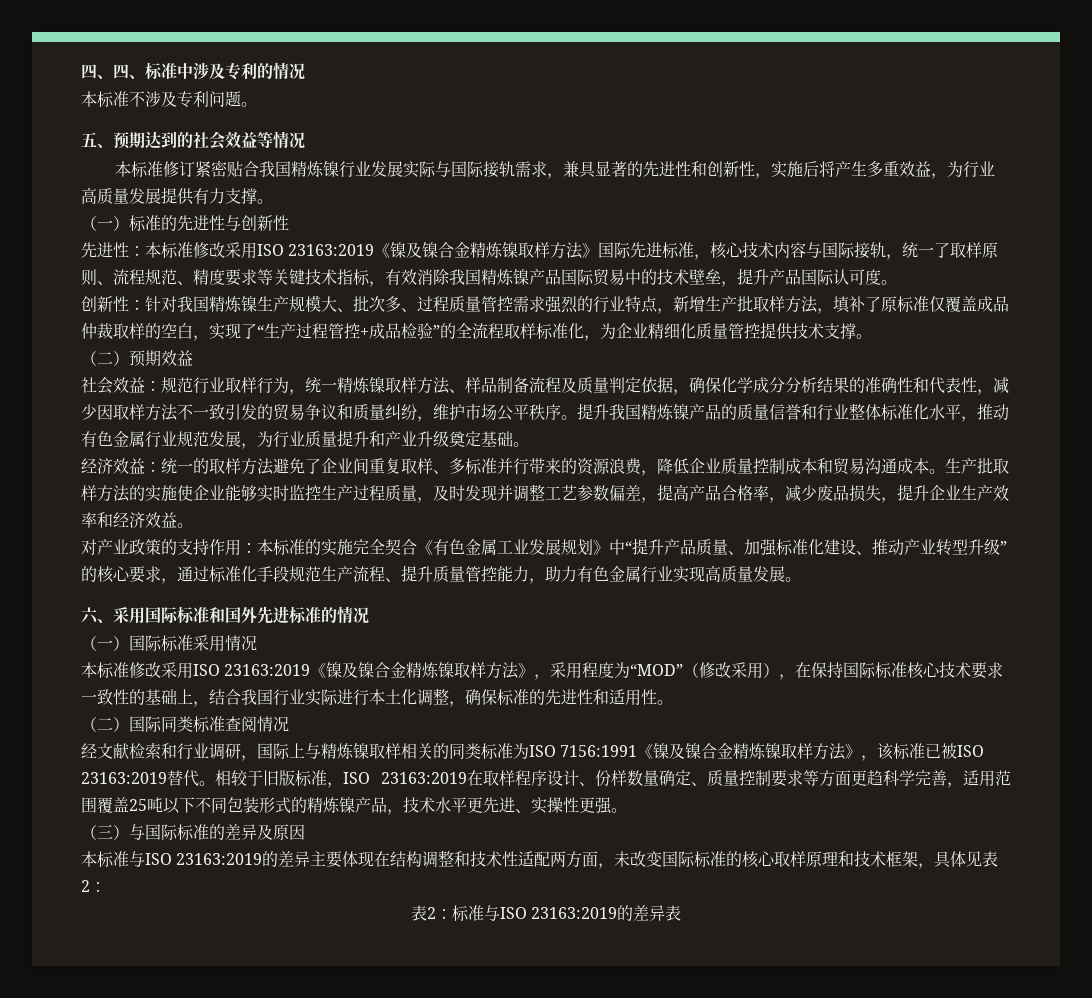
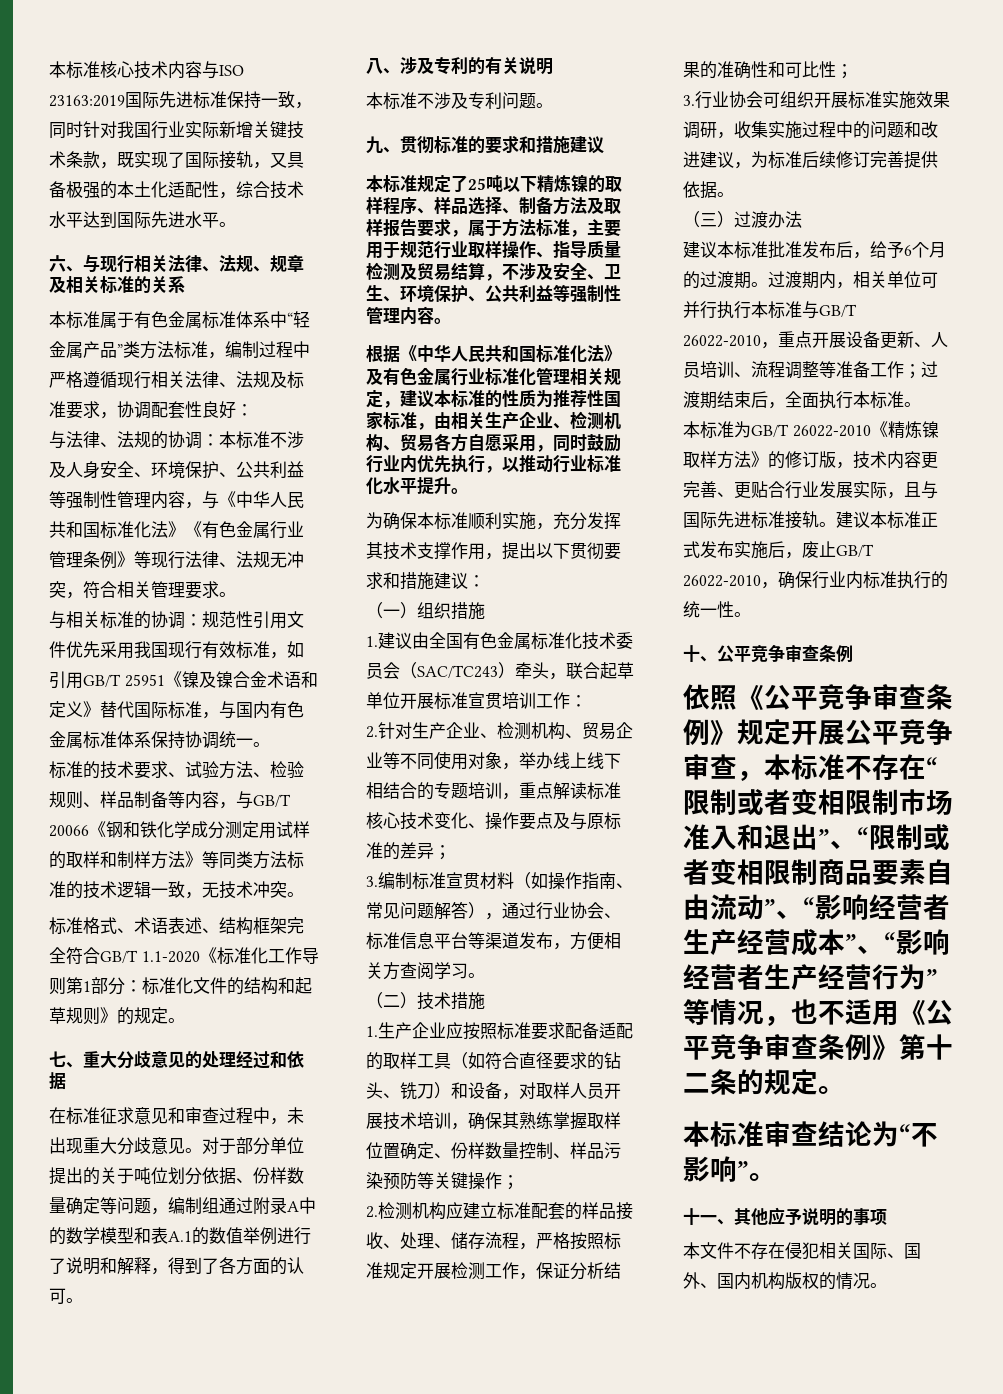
[81,62,193,79] 四、四、标准中 -> [49,61,244,79] [49,91,312,109] [49,121,304,139] [49,151,304,169] [49,181,304,199] [49,211,236,229] [49,254,304,273] [49,276,185,293] [49,311,310,329] [49,341,310,359] [49,371,304,389] [49,401,253,419] [49,431,304,449] [49,461,304,479] [49,491,304,509] [49,521,304,539] [49,551,304,569] [49,581,236,599] [49,611,304,629] [49,641,304,659] [49,671,318,689] [49,701,304,719] [49,731,270,749] [49,761,304,779] [49,791,291,809] [49,821,310,839] [49,851,304,869] [49,881,304,899] [49,917,304,935] [49,947,319,965] [49,977,312,995] [49,1007,185,1025] [49,1050,304,1069] [49,1072,66,1090] [49,1107,304,1125] [49,1137,304,1155] [49,1167,304,1185] [49,1197,316,1215] [49,1227,311,1245] [49,1257,304,1275] [49,1288,83,1304] [366,58,400,74] 本标准核心技术内容与ISO 23163:2019国际先进标准保持一致，同时针对我国行业实际新增关键技术条款，既实现了国际接轨，又具备极强的本土化适配性，综合技术水平达到国际先进水平。 // 六、与现行相关法律、法规、规章及相关标准的关系 // 本标准属于有色金属标准体系中“轻金属产品”类方法标准，编制过程中严格遵循现行相关法律、法规及标准要求，协调配套性良好： // 与法律、法规的协调：本标准不涉及人身安全、环境保护、公共利益等强制性管理内容，与《中华人民共和国标准化法》《有色金属行业管理条例》等现行法律、法规无冲突，符合相关管理要求。 // 与相关标准的协调：规范性引用文件优先采用我国现行有效标准，如引用GB/T 25951《镍及镍合金术语和定义》替代国际标准，与国内有色金属标准体系保持协调统一。 // 标准的技术要求、试验方法、检验规则、样品制备等内容，与GB/T 20066《钢和铁化学成分测定用试样的取样和制样方法》等同类方法标准的技术逻辑一致，无技术冲突。 // 标准格式、术语表述、结构框架完全符合GB/T 1.1-2020《标准化工作导则第1部分：标准化文件的结构和起草规则》的规定。 // 七、重大分歧意见的处理经过和依据 // 在标准征求意见和审查过程中，未出现重大分歧意见。对于部分单位提出的关于吨位划分依据、份样数量确定等问题，编制组通过附录A中的数学模型和表A.1的数值举例进行了说明和解释，得到了各方面的认可。 // 八、
[273,62,305,80] 情况 -> [485,57,553,75] 有关说明
[81,131,305,150] [115,160,996,179] [81,187,273,205] [81,215,289,232] [81,242,999,260] [81,268,897,287] [81,295,1009,314] [81,322,872,341] [81,350,193,367] [81,377,785,395] 五、预期达到的社会效益等情况 // 本标准修订紧密贴合我国精炼镍行业发展实际与国际接轨需求，兼具显著的先进性和创新性，实施后将产生多重效益，为行业高质量发展提供有力支撑。 // （一）标准的先进性与创新性 // 先进性：本标准修改采用ISO 23163:2019《镍及镍合金精炼镍取样方法》国际先进标准，核心技术内容与国际接轨，统一了取样原则、流程规范、精度要求等关键技术指标，有效消除我国精炼镍产品国际贸易中的技术壁垒，提升产品国际认可度。 // 创新性：针对我国精炼镍生产规模大、批次多、过程质量管控需求强烈的行业特点，新增生产批取样方法，填补了原标准仅覆盖成品仲裁取样的空白，实现了“生产过程管控+成品检验”的全流程取样标准化，为企业精细化质量管控提供技术支撑。 // （二）预期效益 // 社会效益：规范行业取样行为，统一精炼镍取样方法、样品制备流程及质量判定依据，确保化学成分 -> [366,135,604,154] [366,174,622,193] [366,196,621,215] [366,218,621,237] [366,240,621,259] [366,262,621,281] [366,284,621,303] [366,306,451,325] [366,345,621,363] [366,367,621,386] [366,389,621,408] [366,411,621,430] [366,433,621,452] [366,455,621,473] [366,477,468,495] [366,512,621,530] [366,542,621,560] [366,572,485,590] [366,602,485,620] [366,632,633,650] [366,662,634,680] [366,692,587,710] [366,722,633,740] [366,751,621,770] [366,782,621,800] [366,812,621,830] [366,842,451,860] [366,872,633,890] [366,901,621,920] [366,932,621,950] [366,962,485,980] [366,992,485,1010] [366,1022,633,1040] [366,1052,621,1070] [366,1082,621,1100] [366,1112,621,1130] [366,1142,621,1160] [366,1172,519,1190] [366,1202,633,1220] [366,1232,621,1250] [366,1262,570,1280] 九、贯彻标准的要求和措施建议 // 本标准规定了25吨以下精炼镍的取样程序、样品选择、制备方法及取样报告要求，属于方法标准，主要用于规范行业取样操作、指导质量检测及贸易结算，不涉及安全、卫生、环境保护、公共利益等强制性管理内容。 // 根据《中华人民共和国标准化法》及有色金属行业标准化管理相关规定，建议本标准的性质为推荐性国家标准，由相关生产企业、检测机构、贸易各方自愿采用，同时鼓励行业内优先执行，以推动行业标准化水平提升。 // 为确保本标准顺利实施，充分发挥其技术支撑作用，提出以下贯彻要求和措施建议： // （一）组织措施 // 1.建议由全国有色金属标准化技术委员会（SAC/TC243）牵头，联合起草单位开展标准宣贯培训工作： // 2.针对生产企业、检测机构、贸易企业等不同使用对象，举办线上线下相结合的专题培训，重点解读标准核心技术变化、操作要点及与原标准的差异； // 3.编制标准宣贯材料（如操作指南、常见问题解答），通过行业协会、标准信息平台等渠道发布，方便相关方查阅学习。 // （二）技术措施 // 1.生产企业应按照标准要求配备适配的取样工具（如符合直径要求的钻头、铣刀）和设备，对取样人员开展技术培训，确保其熟练掌握取样位置确定、份样数量控制、样品污染预防等关键操作； // 2.检测机构应建立标准配套的样品接收、处理、储存流程，严格按照标准规定开展检测工作，保证
[929,377,1009,395] [81,403,1009,422] [81,430,529,449] [81,458,1009,476] [81,484,1009,503] [81,512,193,528] [81,538,1007,556] [81,565,801,584] [81,606,369,624] [81,635,257,652] [81,662,1004,680] [81,688,673,707] [81,716,289,733] [81,742,985,761] [81,770,1011,788] [81,797,627,815] [81,824,305,841] [81,850,999,869] [81,880,106,892] [410,905,682,922] 代表性，减少因取样方法不一致引发的贸易争议和质量纠纷，维护市场公平秩序。提升我国精炼镍产品的质量信誉和行业整体标准化水平，推动有色金属行业规范发展，为行业质量提升和产业升级奠定基础。 // 经济效益：统一的取样方法避免了企业间重复取样、多标准并行带来的资源浪费，降低企业质量控制成本和贸易沟通成本。生产批取样方法的实施使企业能够实时监控生产过程质量，及时发现并调整工艺参数偏差，提高产品合格率，减少废品损失，提升企业生产效率和经济效益。 // 对产业政策的支持作用：本标准的实施完全契合《有色金属工业发展规划》中“提升产品质量、加强标准化建设、推动产业转型升级”的核心要求，通过标准化手段规范生产流程、提升质量管控能力，助力有色金属行业实现高质量发展。 // 六、采用国际标准和国外先进标准的情况 // （一）国际标准采用情况 // 本标准修改采用ISO 23163:2019《镍及镍合金精炼镍取样方法》，采用程度为“MOD”（修改采用），在保持国际标准核心技术要求一致性的基础上，结合我国行业实际进行本土化调整，确保标准的先进性和适用性。 // （二）国际同类标准查阅情况 // 经文献检索和行业调研，国际上与精炼镍取样相关的同类标准为ISO 7156:1991《镍及镍合金精炼镍取样方法》，该标准已被ISO 23163:2019替代。相较于旧版标准，ISO 23163:2019在取样程序设计、份样数量确定、质量控制要求等方面更趋科学完善，适用范围覆盖25吨以下不同包装形式的精炼镍产品，技术水平更先进、实操性更强。 // （三）与国际标准的差异及原因 // 本标准与ISO 23163:2019的差异主要体现在结构调整和技术性适配两方面，未改变国际标准的核心取样原理和技术框架，具体见表2： // 表2：标准与ISO 23163:2019的差异表 -> [785,61,853,79] [683,91,950,109] [683,121,938,139] [683,151,938,169] [683,181,734,199] [683,211,802,228] [683,241,946,259] [683,271,938,289] [683,301,857,319] [683,331,948,349] [683,361,938,379] [683,391,921,409] [683,421,939,439] [683,451,938,469] [683,481,938,499] [683,511,938,529] [683,541,874,559] [683,571,948,589] [683,601,751,618] [683,644,853,663] [683,684,953,710] [683,719,953,745] [683,754,938,781] [683,789,953,816] [683,824,950,851] [683,859,953,885] [683,894,950,920] [683,929,950,956] [683,964,938,991] [683,999,953,1026] [683,1034,953,1060] [683,1069,845,1095] [683,1121,938,1147] [683,1156,776,1182] [683,1207,887,1226] [683,1242,921,1260] [683,1272,887,1290] 可比性； // 3.行业协会可组织开展标准实施效果调研，收集实施过程中的问题和改进建议，为标准后续修订完善提供依据。 // （三）过渡办法 // 建议本标准批准发布后，给予6个月的过渡期。过渡期内，相关单位可并行执行本标准与GB/T 26022-2010，重点开展设备更新、人员培训、流程调整等准备工作；过渡期结束后，全面执行本标准。 // 本标准为GB/T 26022-2010《精炼镍取样方法》的修订版，技术内容更完善、更贴合行业发展实际，且与国际先进标准接轨。建议本标准正式发布实施后，废止GB/T 26022-2010，确保行业内标准执行的统一性。 // 十、公平竞争审查条例 // 依照《公平竞争审查条例》规定开展公平竞争审查，本标准不存在“限制或者变相限制市场准入和退出”、“限制或者变相限制商品要素自由流动”、“影响经营者生产经营成本”、“影响经营者生产经营行为”等情况，也不适用《公平竞争审查条例》第十二条的规定。 // 本标准审查结论为“不影响”。 // 十一、其他应予说明的事项 // 本文件不存在侵犯相关国际、国外、国内机构版权的情况。

